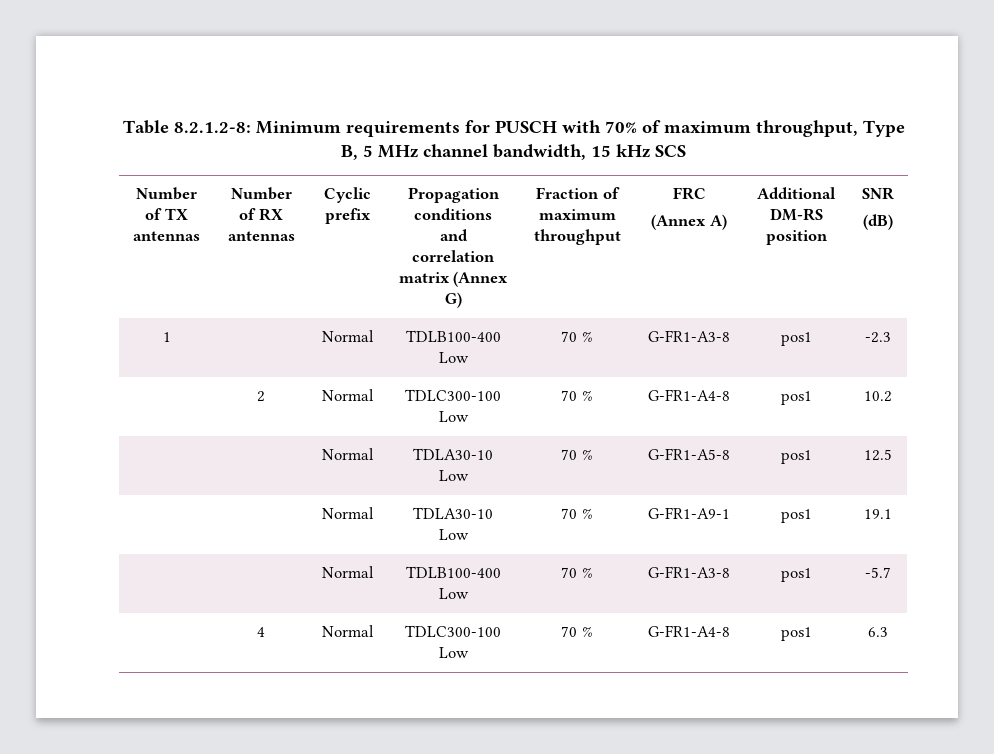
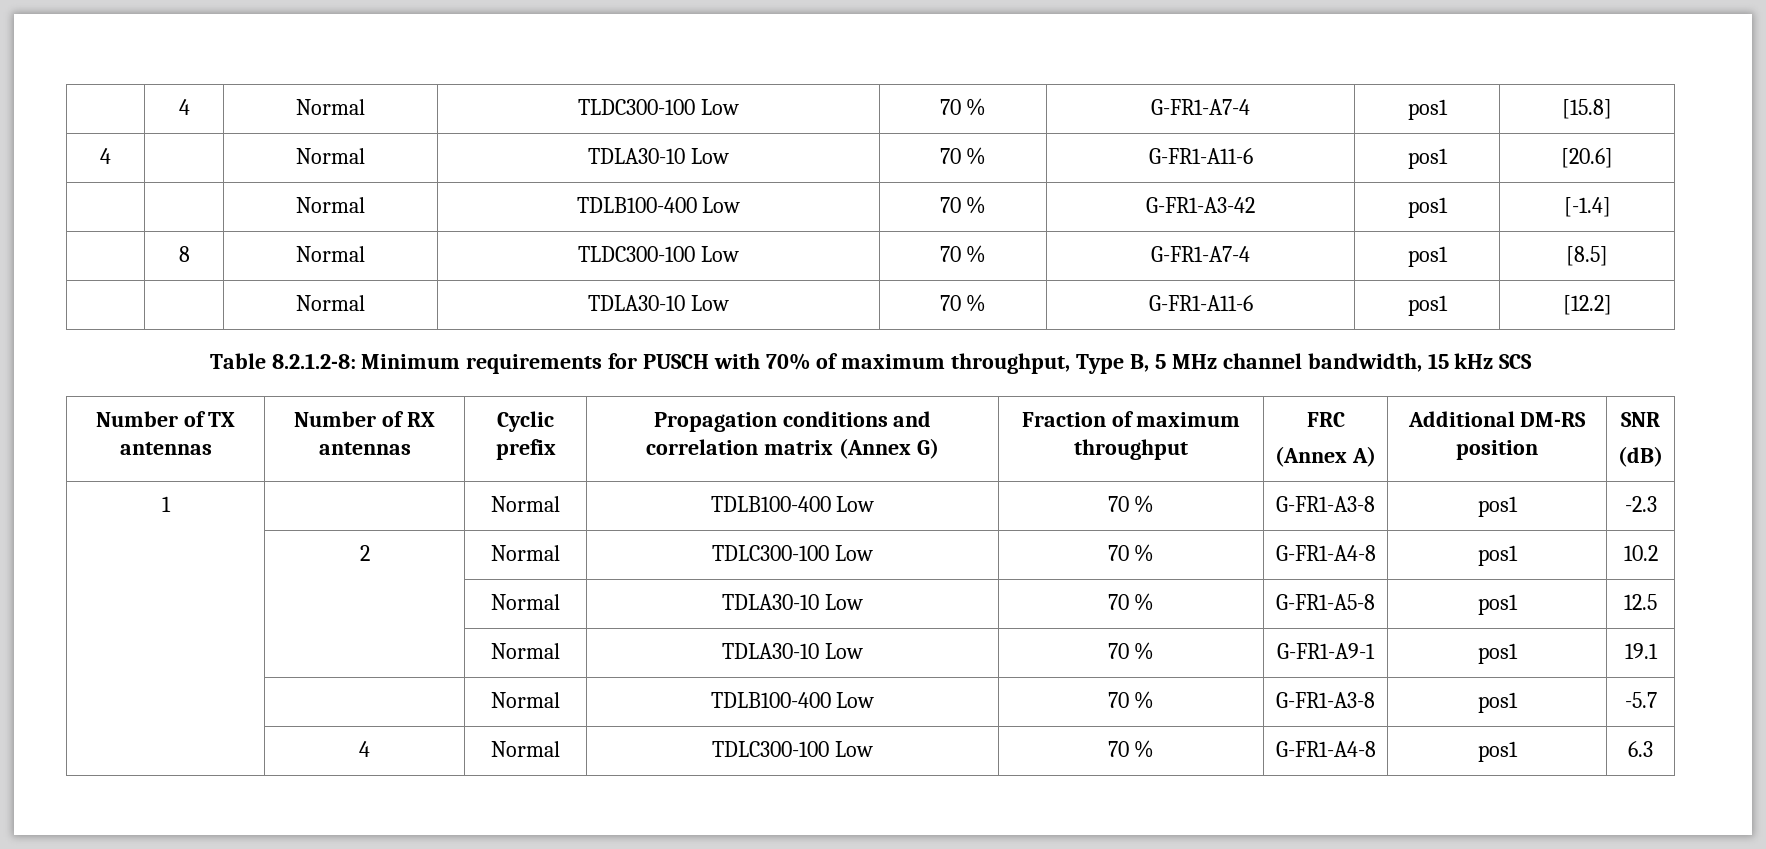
(122, 127) none -> [178,99,190,115] [296,99,365,115] [578,99,739,115] [939,98,987,116] [1151,99,1250,115] [1407,99,1448,120] [1562,99,1612,119] [100,148,111,164] [296,148,365,164] [588,148,729,164] [939,147,987,165] [1148,148,1253,164] [1407,148,1448,169] [1561,148,1613,168] [296,197,365,213] [576,197,741,213] [939,196,987,214] [1146,197,1255,213] [1407,197,1448,218] [1563,197,1611,217] [178,246,190,262] [296,246,365,262] [578,246,739,262] [939,245,987,263] [1151,246,1250,262] [1407,246,1448,267] [1566,246,1608,266] [296,295,365,311] [588,295,729,311] [939,294,987,312] [1148,295,1253,311] [1407,295,1448,316] [1562,295,1612,315] | 4 | Normal | TLDC300-100 Low | 70 % | G-FR1-A7-4 | pos1 | [15.8] // 4 | | Normal | TDLA30-10 Low | 70 % | G-FR1-A11-6 | pos1 | [20.6] // | | Normal | TDLB100-400 Low | 70 % | G-FR1-A3-42 | pos1 | [-1.4] // | 8 | Normal | TLDC300-100 Low | 70 % | G-FR1-A7-4 | pos1 | [8.5] // | | Normal | TDLA30-10 Low | 70 % | G-FR1-A11-6 | pos1 | [12.2] //

